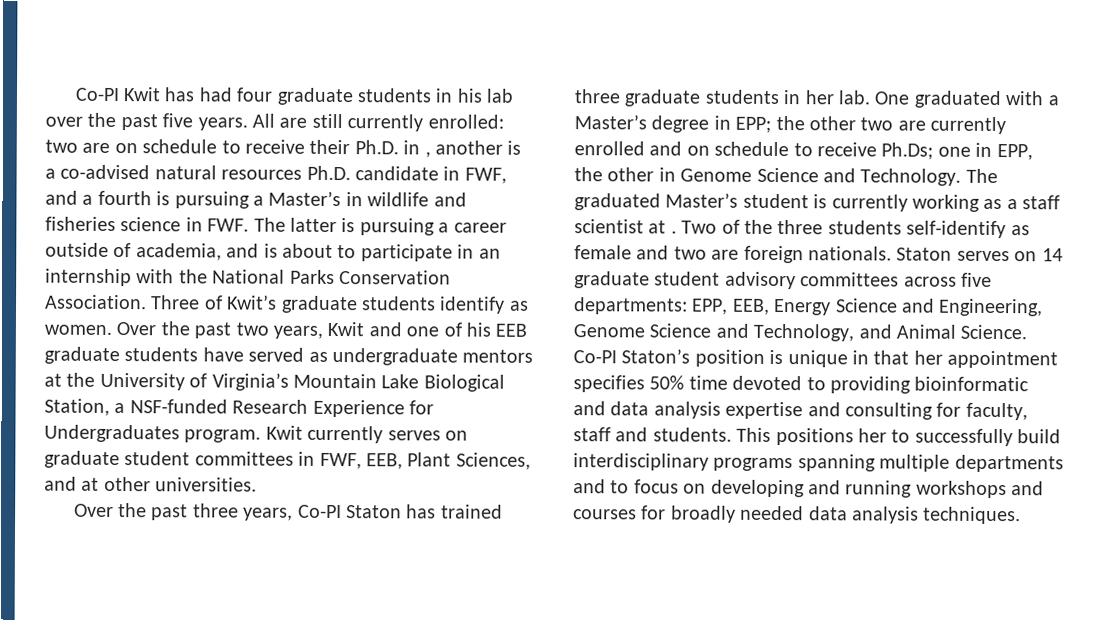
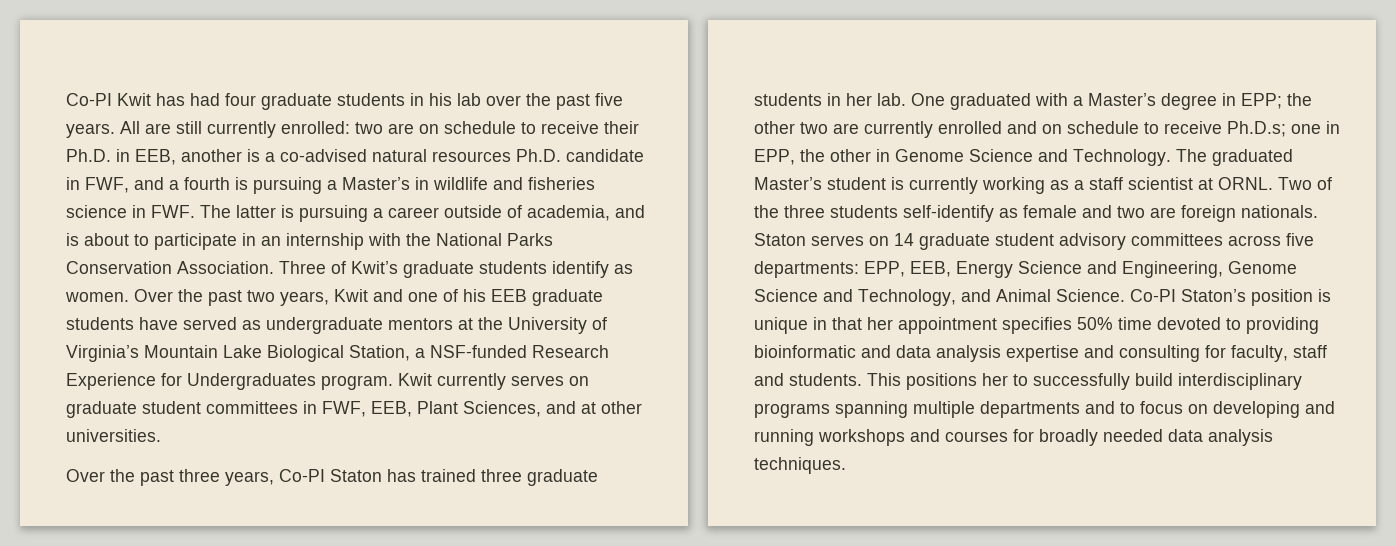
[424,151,431,158] , -> [135,149,176,165] EEB,
[881,142,934,160] Ph.Ds; -> [1227,121,1286,137] Ph.D.s;
[670,230,677,234] . -> [1218,177,1273,190] ORNL.

